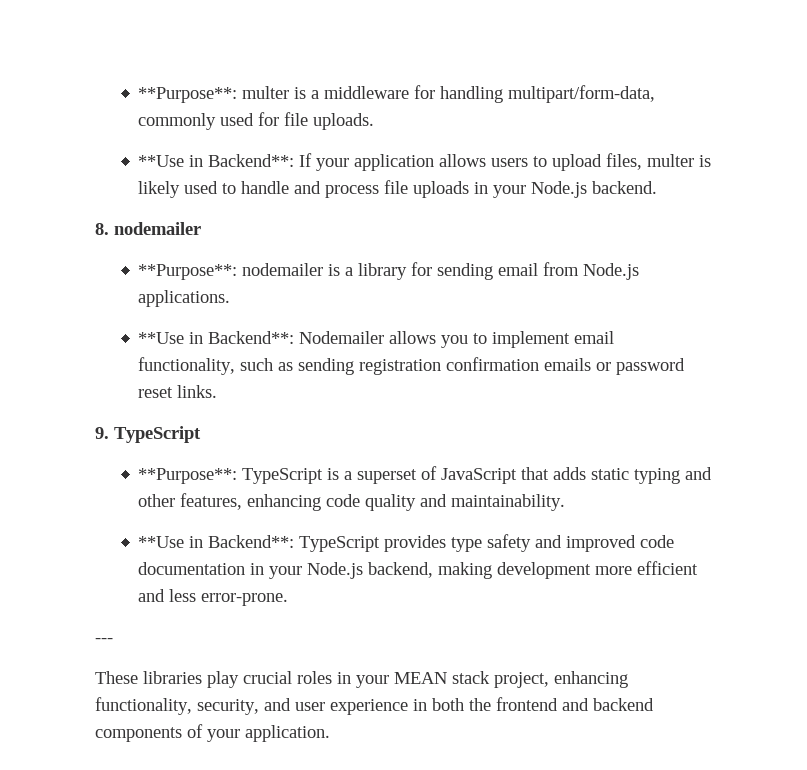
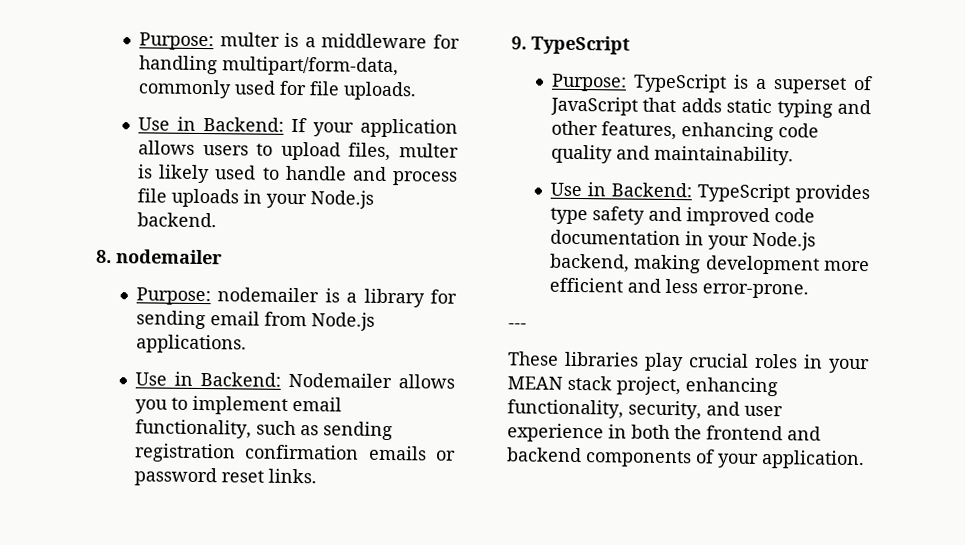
[138,87,238,103] **Purpose**: -> [139,32,215,51] Purpose:
[138,154,295,167] **Use in Backend**: -> [138,116,285,132] Use in Backend:
[138,264,238,280] **Purpose**: -> [136,287,212,306] Purpose:
[138,331,295,344] **Use in Backend**: -> [135,371,282,387] Use in Backend:
[138,468,238,484] **Purpose**: -> [551,73,628,92] Purpose:
[138,535,295,548] **Use in Backend**: -> [550,182,693,198] Use in Backend:

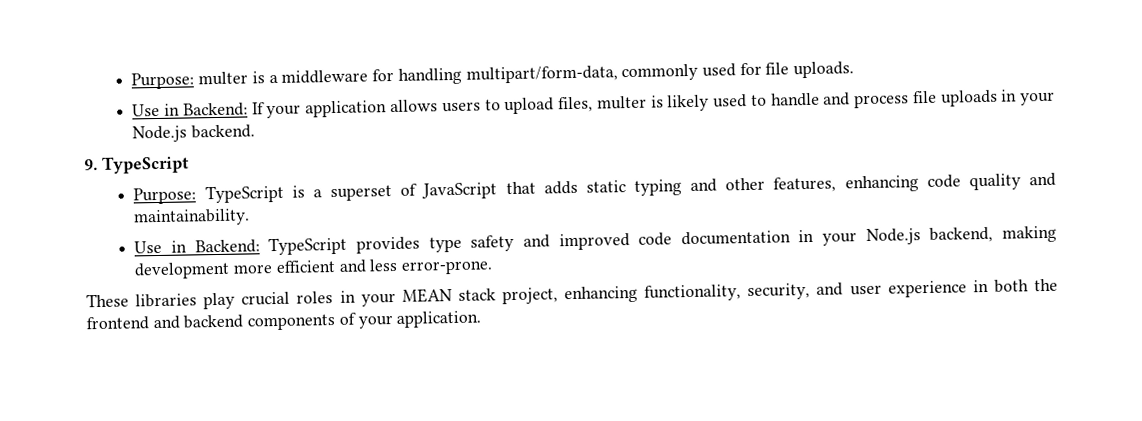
[96,249,223,265] [136,287,457,308] [136,310,376,331] [136,334,248,354] [135,371,455,389] [135,395,343,415] [135,419,394,441] [134,443,456,463] [134,467,318,487] // 8. nodemailer // Purpose: nodemailer is a library for sending email from Node.js applications. // Use in Backend: Nodemailer allows you to implement email functionality, such as sending registration confirmation emails or password reset links. -> (256, 131) none
[508,323,527,329] // --- -> (494, 267) none

